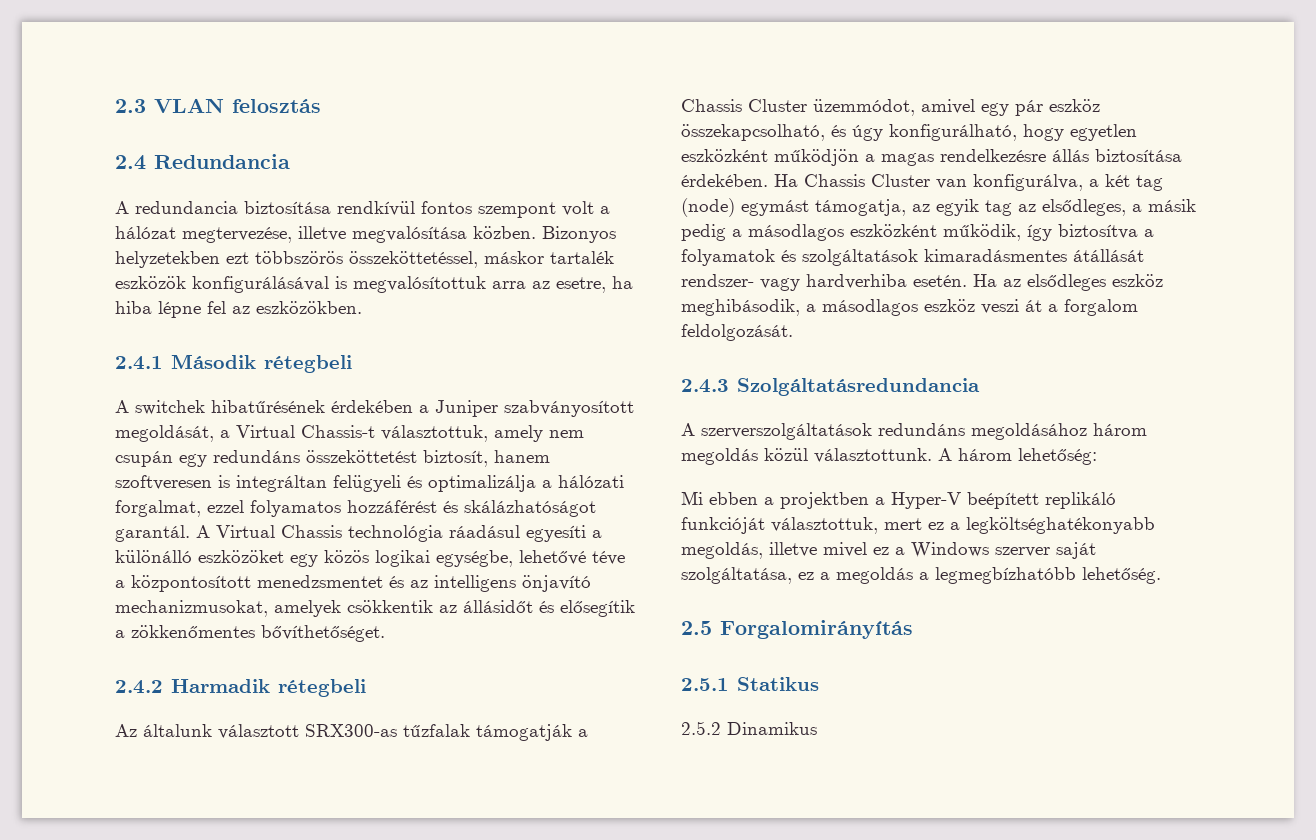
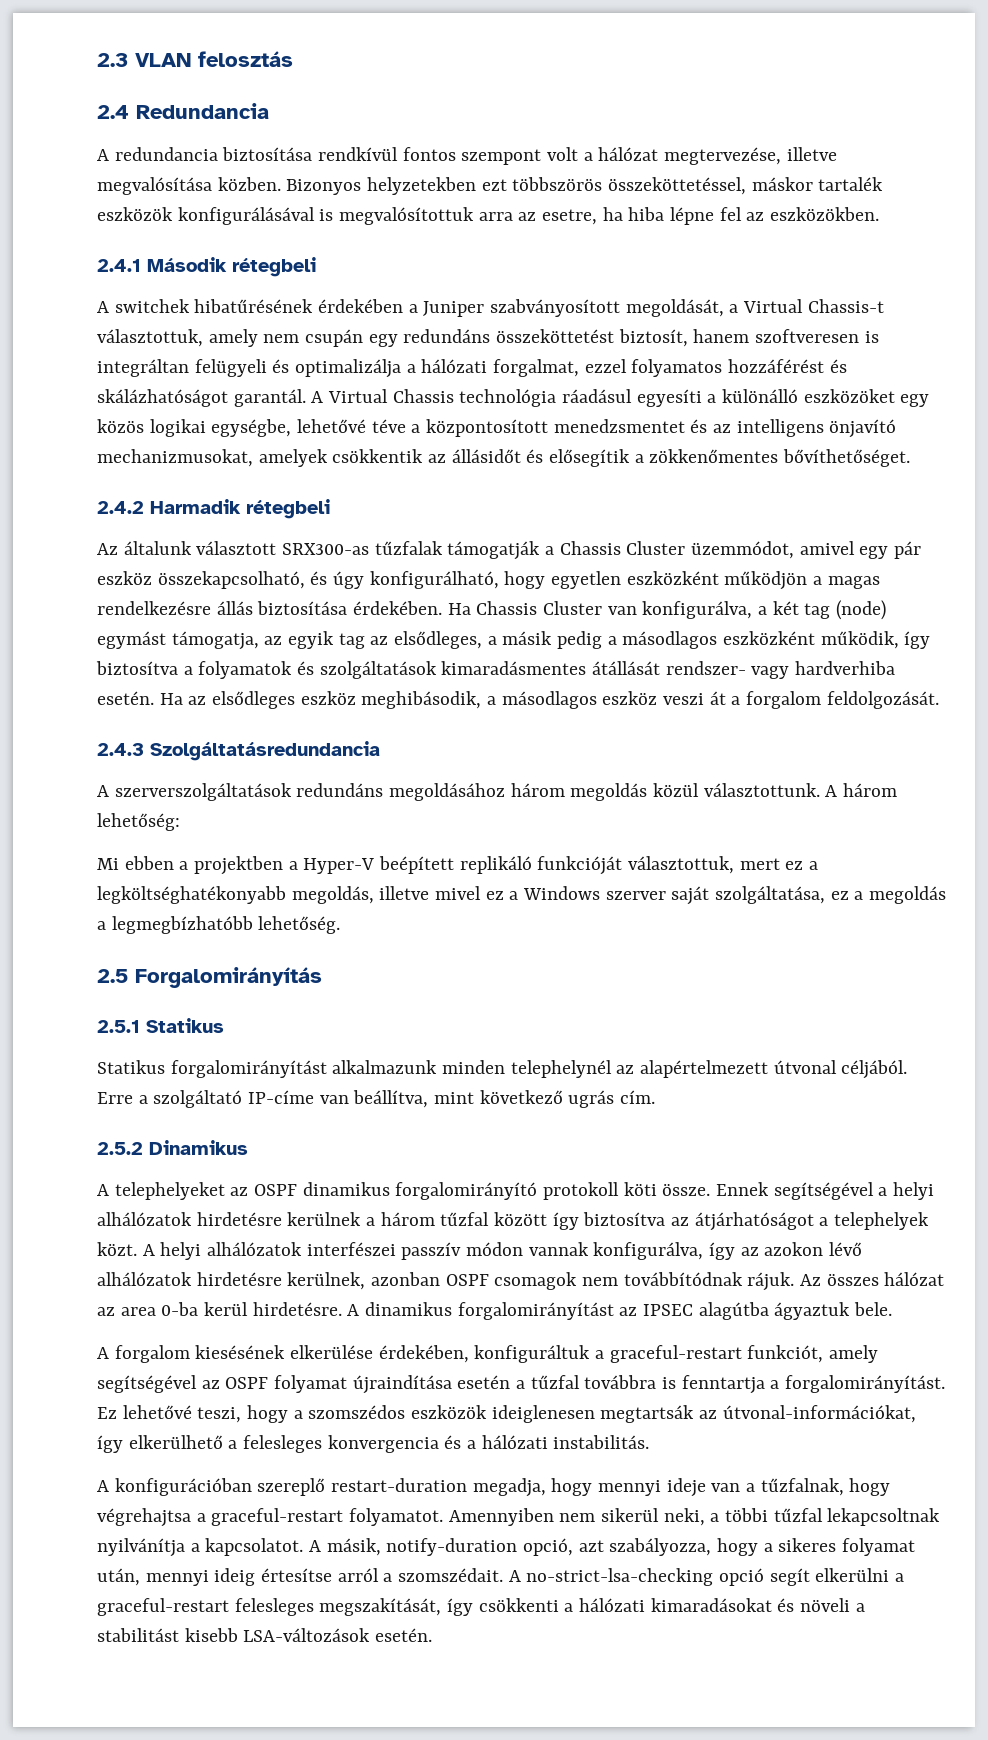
[681,721,817,735] 2.5.2 Dinamikus -> [97,1060,908,1079] [97,1090,656,1108] [97,1140,248,1155] [97,1182,935,1200] [97,1212,930,1231] [97,1242,863,1260] [97,1272,945,1291] [97,1302,893,1320] [97,1345,879,1363] [97,1375,946,1394] [97,1405,916,1423] [97,1435,650,1453] [97,1478,891,1497] [97,1508,941,1527] [97,1538,916,1557] [97,1568,905,1586] [97,1598,865,1616] [97,1628,433,1642] Statikus forgalomirányítást alkalmazunk minden telephelynél az alapértelmezett útvonal céljából. Erre a szolgáltató IP-címe van beállítva, mint következő ugrás cím. // 2.5.2 Dinamikus // A telephelyeket az OSPF dinamikus forgalomirányító protokoll köti össze. Ennek segítségével a helyi alhálózatok hirdetésre kerülnek a három tűzfal között így biztosítva az átjárhatóságot a telephelyek közt. A helyi alhálózatok interfészei passzív módon vannak konfigurálva, így az azokon lévő alhálózatok hirdetésre kerülnek, azonban OSPF csomagok nem továbbítódnak rájuk. Az összes hálózat az area 0-ba kerül hirdetésre. A dinamikus forgalomirányítást az IPSEC alagútba ágyaztuk bele. // A forgalom kiesésének elkerülése érdekében, konfiguráltuk a graceful-restart funkciót, amely segítségével az OSPF folyamat újraindítása esetén a tűzfal továbbra is fenntartja a forgalomirányítást. Ez lehetővé teszi, hogy a szomszédos eszközök ideiglenesen megtartsák az útvonal-információkat, így elkerülhető a felesleges konvergencia és a hálózati instabilitás. // A konfigurációban szereplő restart-duration megadja, hogy mennyi ideje van a tűzfalnak, hogy végrehajtsa a graceful-restart folyamatot. Amennyiben nem sikerül neki, a többi tűzfal lekapcsoltnak nyilvánítja a kapcsolatot. A másik, notify-duration opció, azt szabályozza, hogy a sikeres folyamat után, mennyi ideig értesítse arról a szomszédait. A no-strict-lsa-checking opció segít elkerülni a graceful-restart felesleges megszakítását, így csökkenti a hálózati kimaradásokat és növeli a stabilitást kisebb LSA-változások esetén.

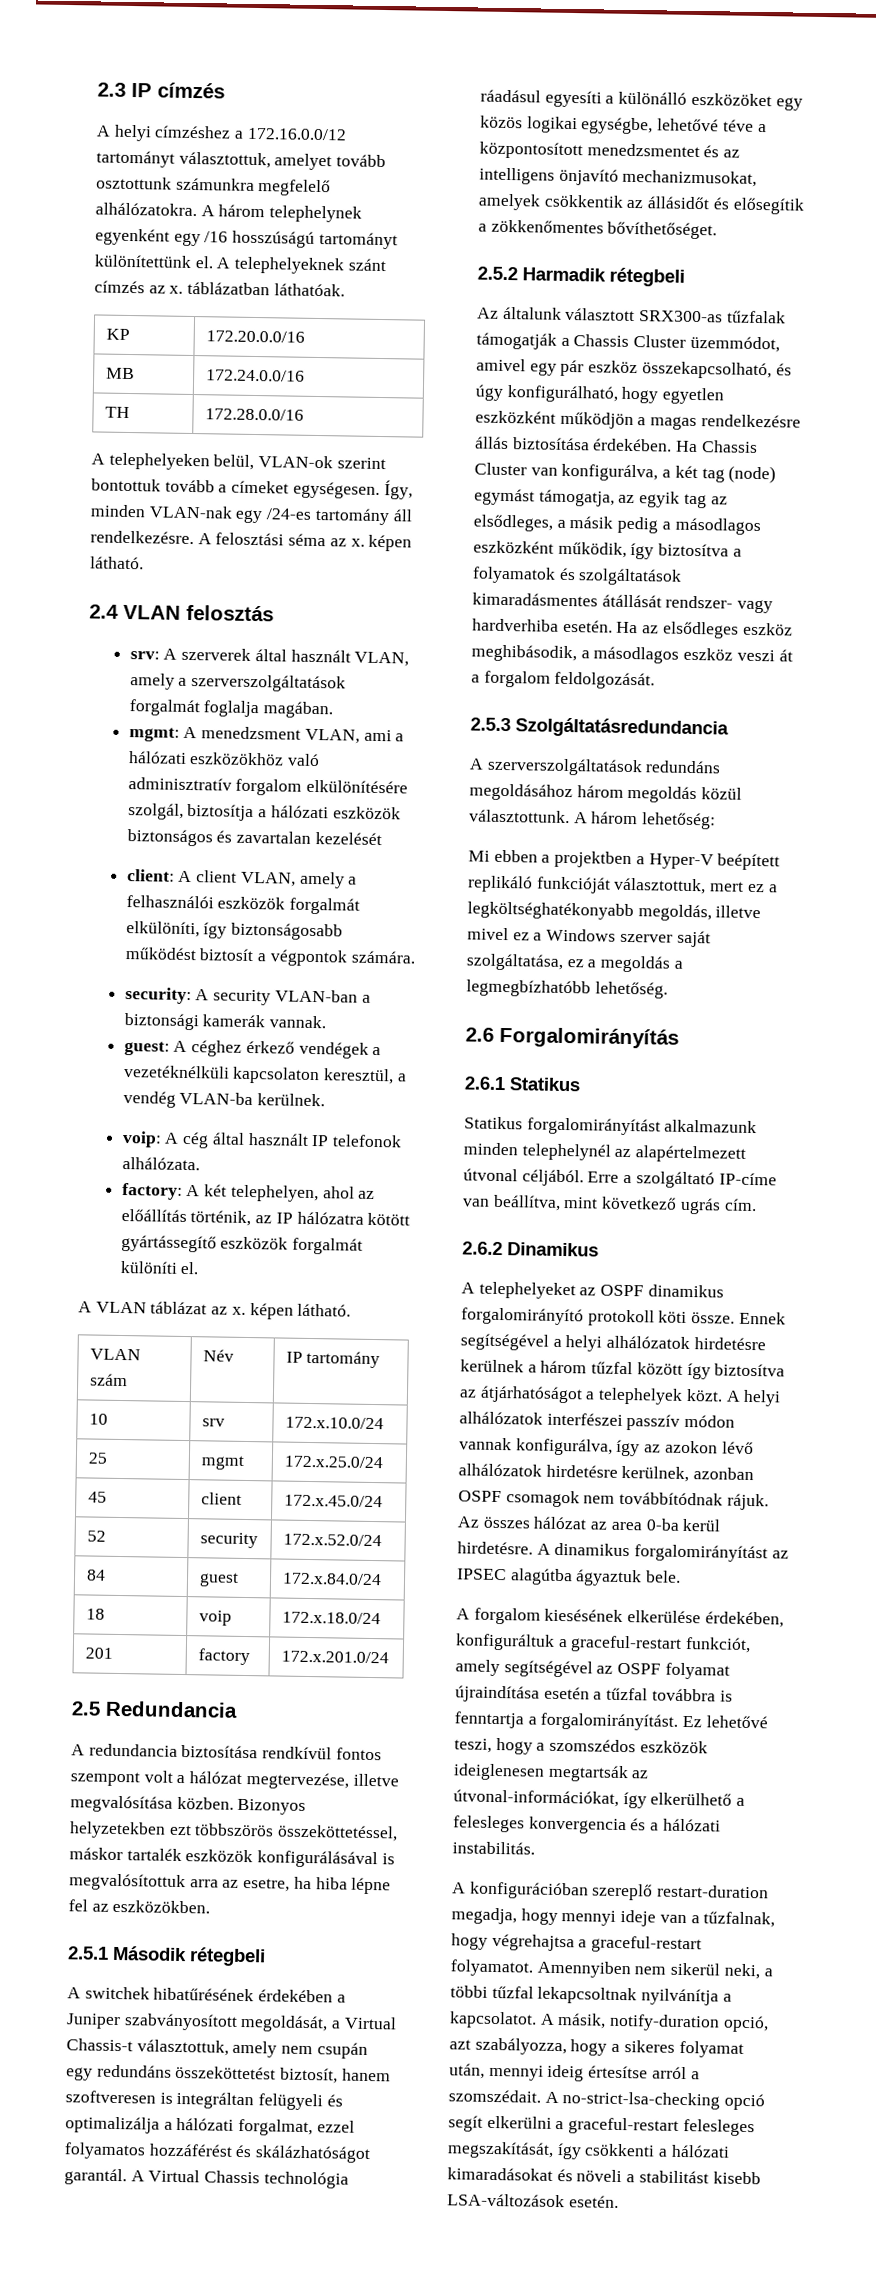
[135,51,293,67] [97,105,129,119] VLAN felosztás // 2.4 -> [131,82,225,99] [96,124,347,142] [96,150,387,171] [96,176,332,197] [95,202,363,223] [95,228,398,250] [94,254,387,275] [94,280,345,297] [105,328,130,341] [205,330,305,343] [105,367,135,380] [205,369,305,382] [104,406,130,419] [204,408,304,421] [91,452,386,471] [91,478,413,500] [90,504,413,526] [90,530,413,552] [90,556,144,570] [89,604,274,622] [129,647,410,667] [129,673,347,693] [128,699,334,719] [128,726,405,744] [127,751,321,767] [127,777,409,796] [127,803,401,822] [126,829,382,847] [126,869,358,889] [125,895,361,915] [125,921,344,941] [124,947,416,967] [124,987,371,1006] [123,1012,327,1031] [123,1040,382,1059] [122,1064,407,1085] [122,1090,326,1108] [121,1130,403,1149] [121,1156,200,1171] [121,1182,376,1203] [120,1208,411,1227] [120,1234,364,1255] [119,1260,200,1275] [78,1301,352,1320] [89,1348,141,1361] [89,1373,128,1387] [202,1349,234,1362] [285,1350,381,1369] [88,1413,108,1425] [201,1418,225,1427] [284,1416,384,1430] [87,1452,108,1464] [200,1455,244,1470] [283,1455,383,1469] [87,1491,107,1503] [200,1492,242,1505] [283,1494,383,1508] [86,1530,106,1542] [199,1532,258,1549] [282,1533,382,1547] [85,1569,106,1581] [198,1572,239,1587] [281,1572,382,1586] [85,1608,105,1620] [198,1610,232,1626] [281,1611,381,1625] [84,1647,113,1659] [197,1648,250,1666] [280,1650,389,1664] [71,1701,101,1716] IP címzés // A helyi címzéshez a 172.16.0.0/12 tartományt választottuk, amelyet tovább osztottunk számunkra megfelelő alhálózatokra. A három telephelynek egyenként egy /16 hosszúságú tartományt különítettünk el. A telephelyeknek szánt címzés az x. táblázatban láthatóak. // KP | 172.20.0.0/16 // MB | 172.24.0.0/16 // TH | 172.28.0.0/16 // A telephelyeken belül, VLAN-ok szerint bontottuk tovább a címeket egységesen. Így, minden VLAN-nak egy /24-es tartomány áll rendelkezésre. A felosztási séma az x. képen látható. // 2.4 VLAN felosztás // srv: A szerverek által használt VLAN, amely a szerverszolgáltatások forgalmát foglalja magában. // mgmt: A menedzsment VLAN, ami a hálózati eszközökhöz való adminisztratív forgalom elkülönítésére szolgál, biztosítja a hálózati eszközök biztonságos és zavartalan kezelését // client: A client VLAN, amely a felhasználói eszközök forgalmát elkülöníti, így biztonságosabb működést biztosít a végpontok számára. // security: A security VLAN-ban a biztonsági kamerák vannak. // guest: A céghez érkező vendégek a vezetéknélküli kapcsolaton keresztül, a vendég VLAN-ba kerülnek. // voip: A cég által használt IP telefonok alhálózata. // factory: A két telephelyen, ahol az előállítás történik, az IP hálózatra kötött gyártássegítő eszközök forgalmát különíti el. // A VLAN táblázat az x. képen látható. // VLAN szám | Név | IP tartomány // 10 | srv | 172.x.10.0/24 // 25 | mgmt | 172.x.25.0/24 // 45 | client | 172.x.45.0/24 // 52 | security | 172.x.52.0/24 // 84 | guest | 172.x.84.0/24 // 18 | voip | 172.x.18.0/24 // 201 | factory | 172.x.201.0/24 // 2.5
[97,259,141,272] 2.4.1 -> [67,1946,109,1960] 2.5.1
[97,501,144,514] 2.4.2 -> [477,266,518,281] 2.5.2
[97,743,144,756] 2.4.3 -> [470,717,511,732] 2.5.3
[97,969,128,983] 2.5 -> [465,1027,494,1042] 2.6
[97,1020,140,1033] 2.5.1 -> [464,1076,506,1091] 2.6.1
[97,1142,143,1155] 2.5.2 -> [462,1241,503,1256] 2.6.2

